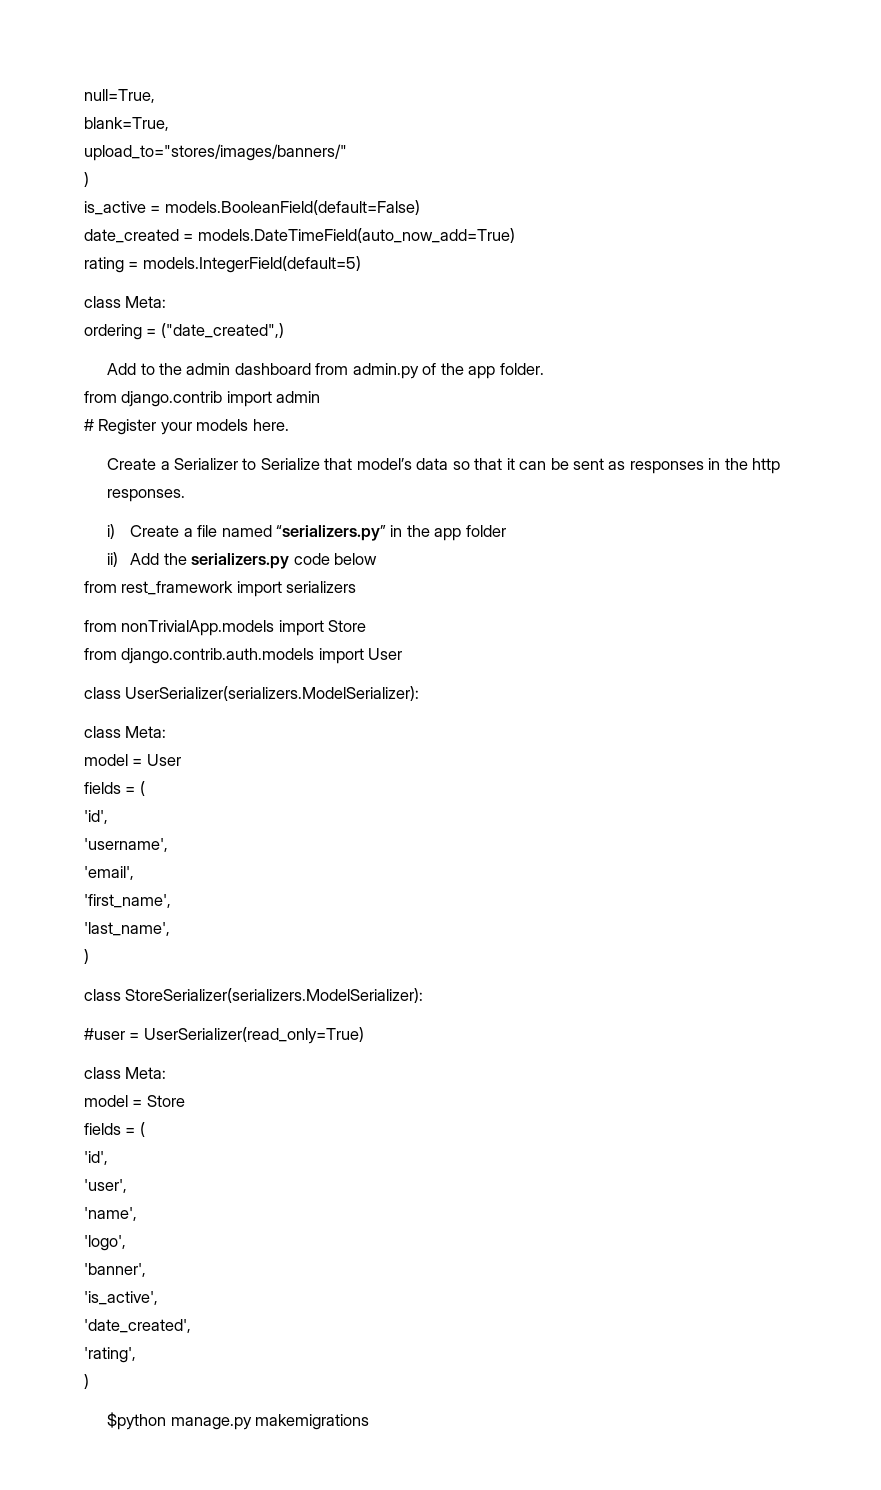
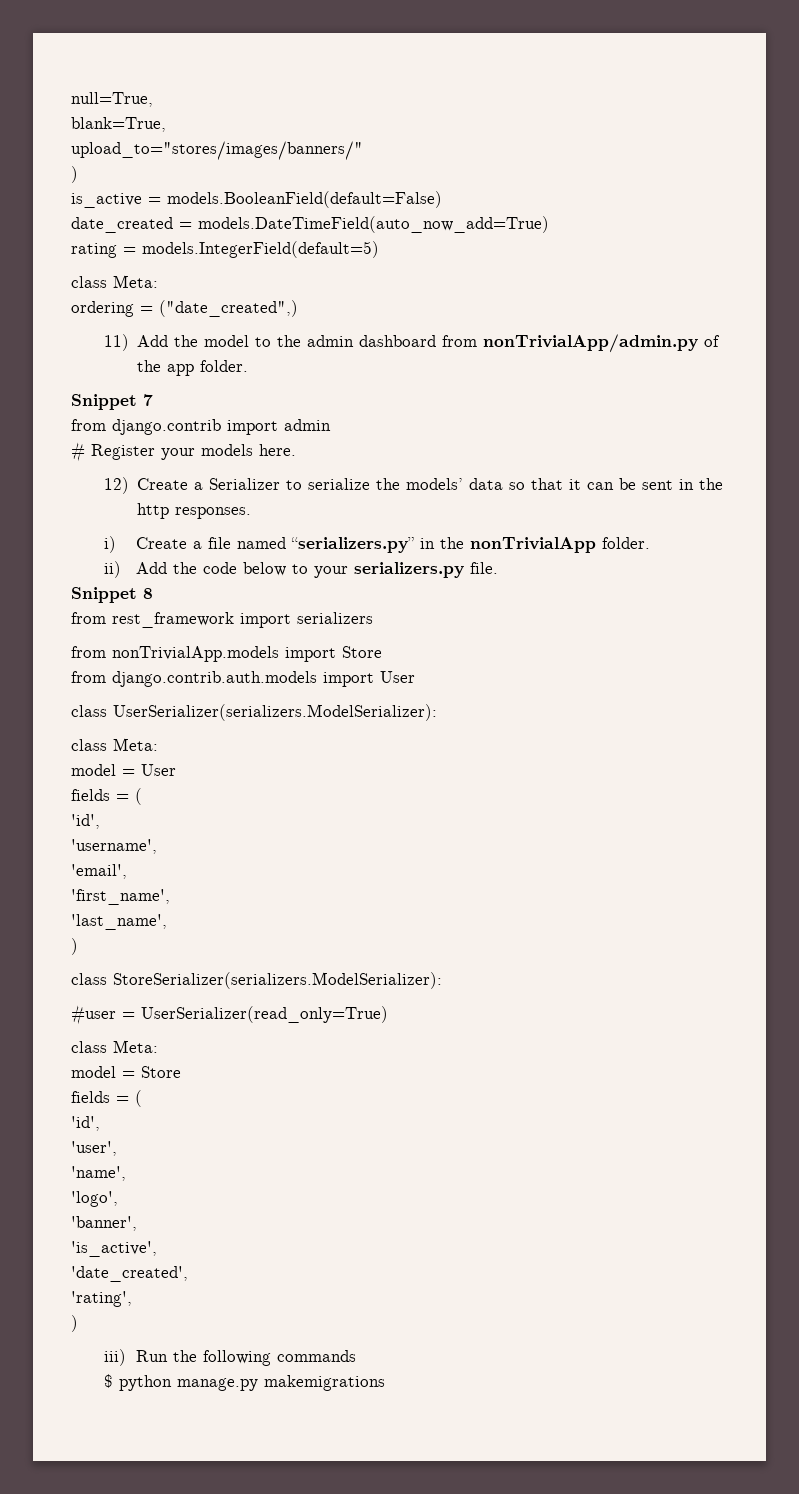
[107,363,137,375] Add -> [103,334,249,351] 11) Add the model
[352,363,419,379] admin.py -> [482,334,698,353] nonTrivialApp/admin.py
(544, 369) none -> [71,394,153,410] // Snippet 7
(289, 425) none -> [103,477,129,494] 12)
[260,458,412,470] Serialize that model’s -> [307,478,463,490] serialize the models’
[608,461,704,474] as responses -> (673, 485) none
[434,525,506,541] app folder -> [470,537,651,553] nonTrivialApp folder.
[191,553,290,569] serializers.py -> (198, 568) none
(377, 559) none -> [292,562,499,578] [71,587,153,603] to your serializers.py file. // Snippet 8
[107,1412,167,1430] $python -> [103,1349,357,1366] [103,1374,172,1391] iii) Run the following commands // $ python

